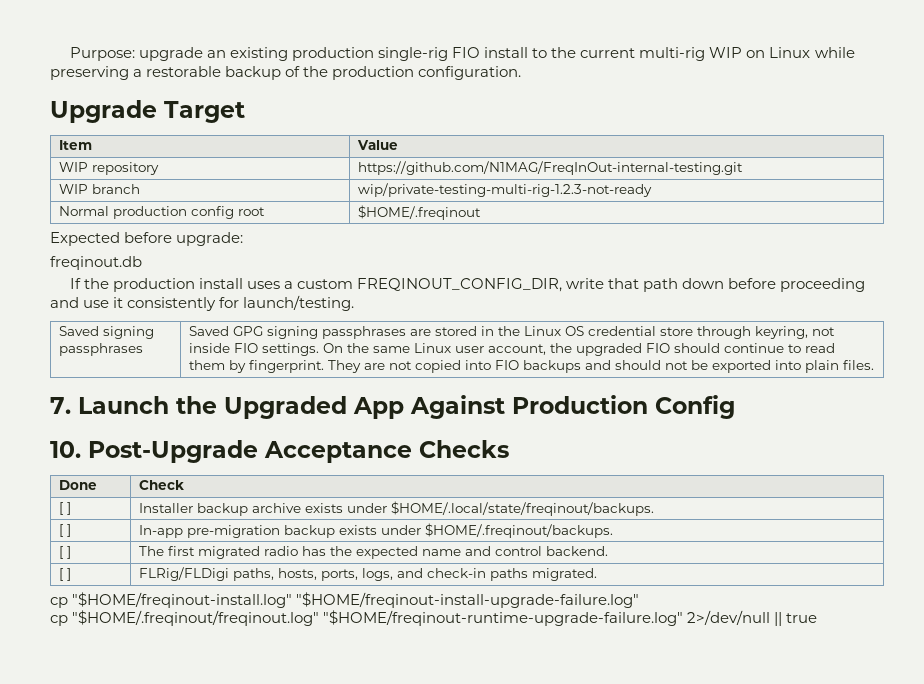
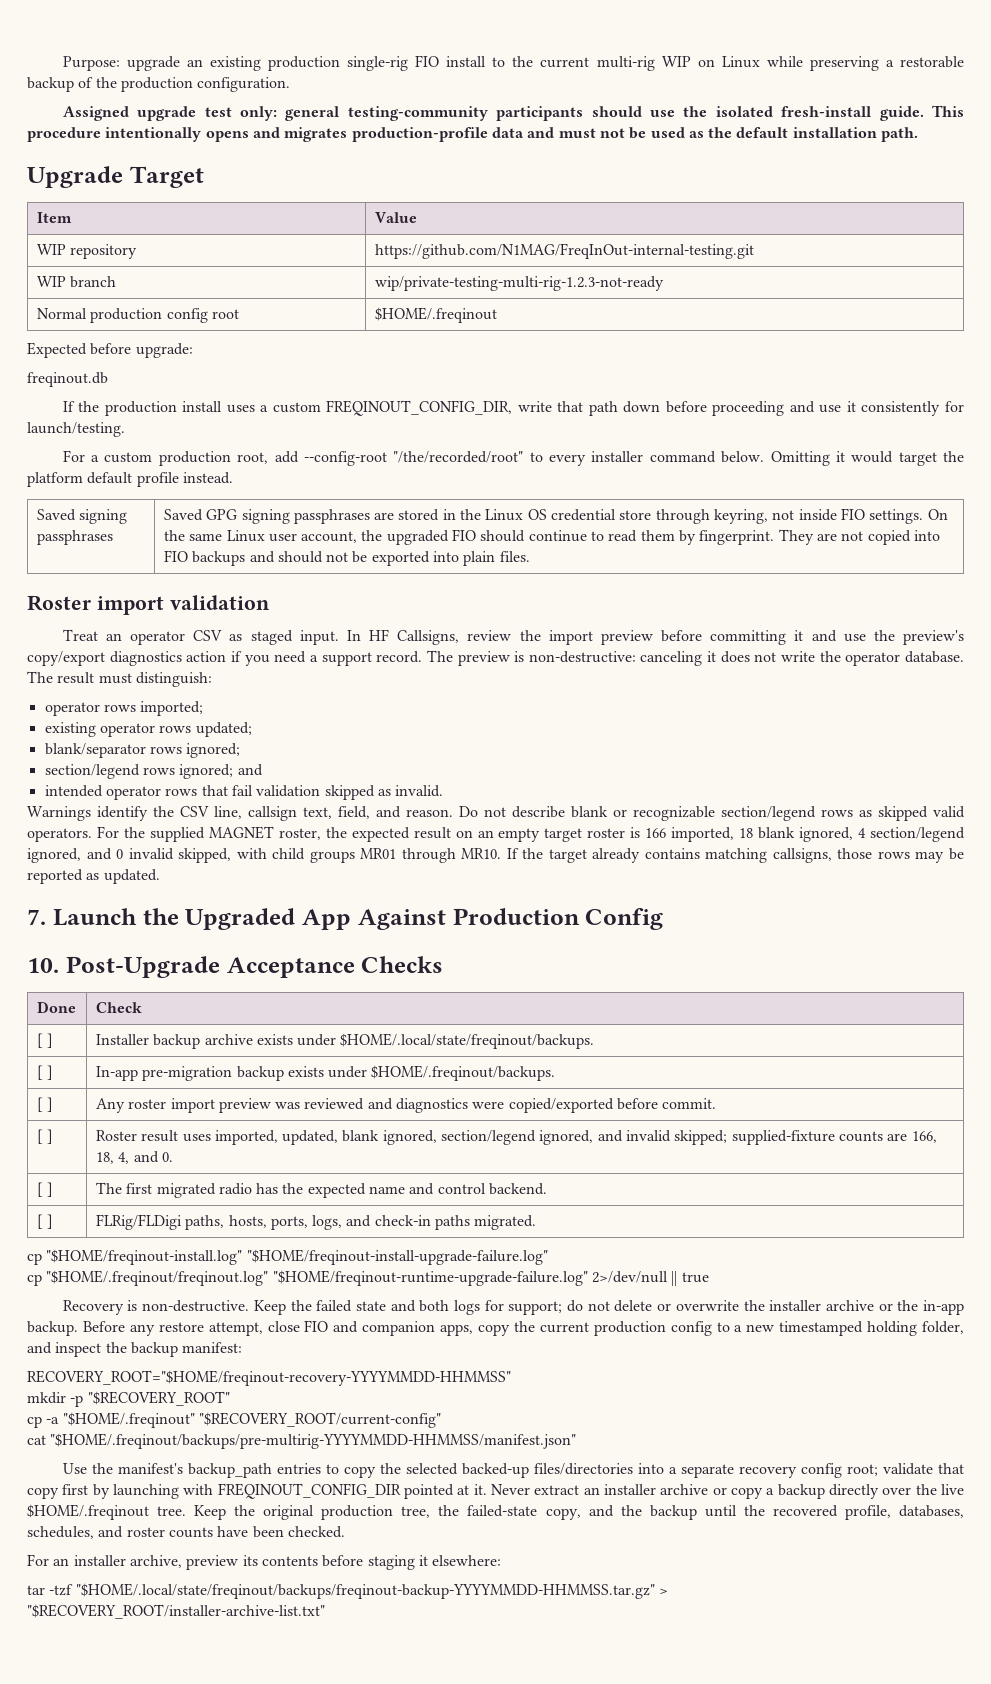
(522, 73) none -> [62,105,964,121] [27,127,919,142] // Assigned upgrade test only: general testing-community participants should use the isolated fresh-install guide. This procedure intentionally opens and migrates production-profile data and must not be used as the default installation path.
(355, 303) none -> [62,450,965,466] [27,472,233,487] // For a custom production root, add --config-root "/the/recorded/root" to every installer command below. Omitting it would target the platform default profile instead.
(875, 365) none -> [27,595,270,615] [62,629,964,645] [27,650,964,666] [27,671,212,687] [44,701,204,716] [44,722,252,737] [44,743,241,758] [44,764,263,779] [44,785,444,800] [27,806,965,821] [27,826,966,842] [27,848,964,863] [27,869,160,884] // Roster import validation // Treat an operator CSV as staged input. In HF Callsigns, review the import preview before committing it and use the preview's copy/export diagnostics action if you need a support record. The preview is non-destructive: canceling it does not write the operator database. The result must distinguish: // operator rows imported; // existing operator rows updated; // blank/separator rows ignored; // section/legend rows ignored; and // intended operator rows that fail validation skipped as invalid. // Warnings identify the CSV line, callsign text, field, and reason. Do not describe blank or recognizable section/legend rows as skipped valid operators. For the supplied MAGNET roster, the expected result on an empty target roster is 166 imported, 18 blank ignored, 4 section/legend ignored, and 0 invalid skipped, with child groups MR01 through MR10. If the target already contains matching callsigns, those rows may be reported as updated.
(614, 530) none -> [36,1097,54,1112] [95,1098,717,1113] [36,1129,54,1144] [95,1130,937,1145] [95,1151,173,1164] // [ ] | Any roster import preview was reviewed and diagnostics were copied/exported before commit. // [ ] | Roster result uses imported, updated, blank ignored, section/legend ignored, and invalid skipped; supplied-fixture counts are 166, 18, 4, and 0.
(818, 618) none -> [62,1300,965,1315] [27,1320,964,1336] [27,1342,243,1357] [27,1370,511,1386] [27,1391,230,1407] [27,1412,441,1428] [27,1433,577,1449] [62,1463,965,1478] [27,1483,965,1499] [27,1504,964,1520] [27,1526,345,1539] [27,1554,502,1570] [27,1583,668,1599] [27,1604,325,1619] // Recovery is non-destructive. Keep the failed state and both logs for support; do not delete or overwrite the installer archive or the in-app backup. Before any restore attempt, close FIO and companion apps, copy the current production config to a new timestamped holding folder, and inspect the backup manifest: // RECOVERY_ROOT="$HOME/freqinout-recovery-YYYYMMDD-HHMMSS" // mkdir -p "$RECOVERY_ROOT" // cp -a "$HOME/.freqinout" "$RECOVERY_ROOT/current-config" // cat "$HOME/.freqinout/backups/pre-multirig-YYYYMMDD-HHMMSS/manifest.json" // Use the manifest's backup_path entries to copy the selected backed-up files/directories into a separate recovery config root; validate that copy first by launching with FREQINOUT_CONFIG_DIR pointed at it. Never extract an installer archive or copy a backup directly over the live $HOME/.freqinout tree. Keep the original production tree, the failed-state copy, and the backup until the recovered profile, databases, schedules, and roster counts have been checked. // For an installer archive, preview its contents before staging it elsewhere: // tar -tzf "$HOME/.local/state/freqinout/backups/freqinout-backup-YYYYMMDD-HHMMSS.tar.gz" > "$RECOVERY_ROOT/installer-archive-list.txt"

